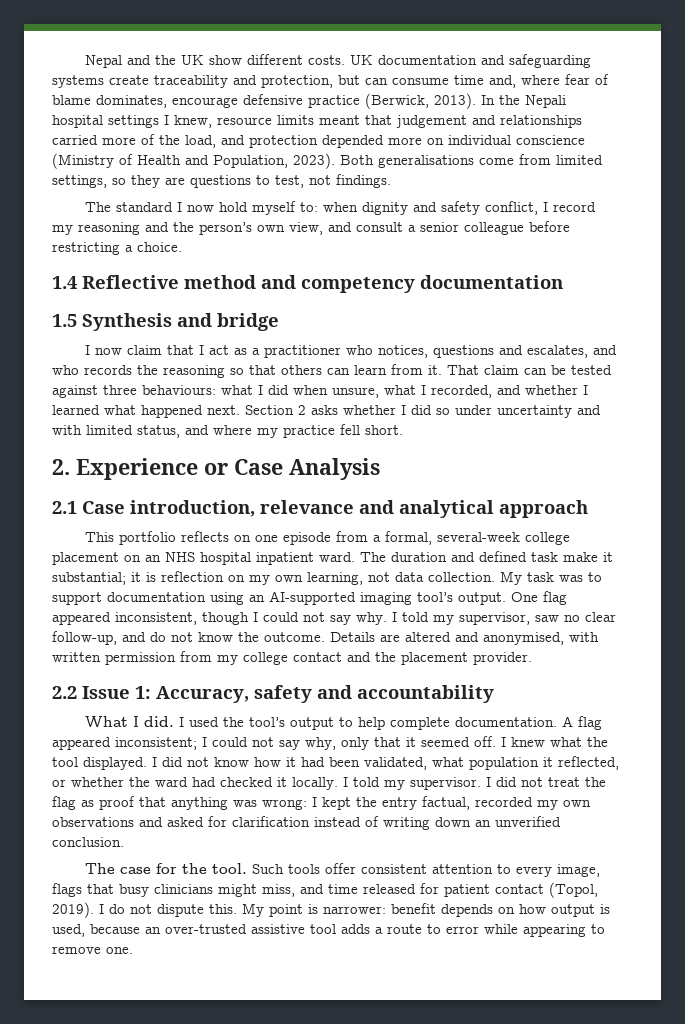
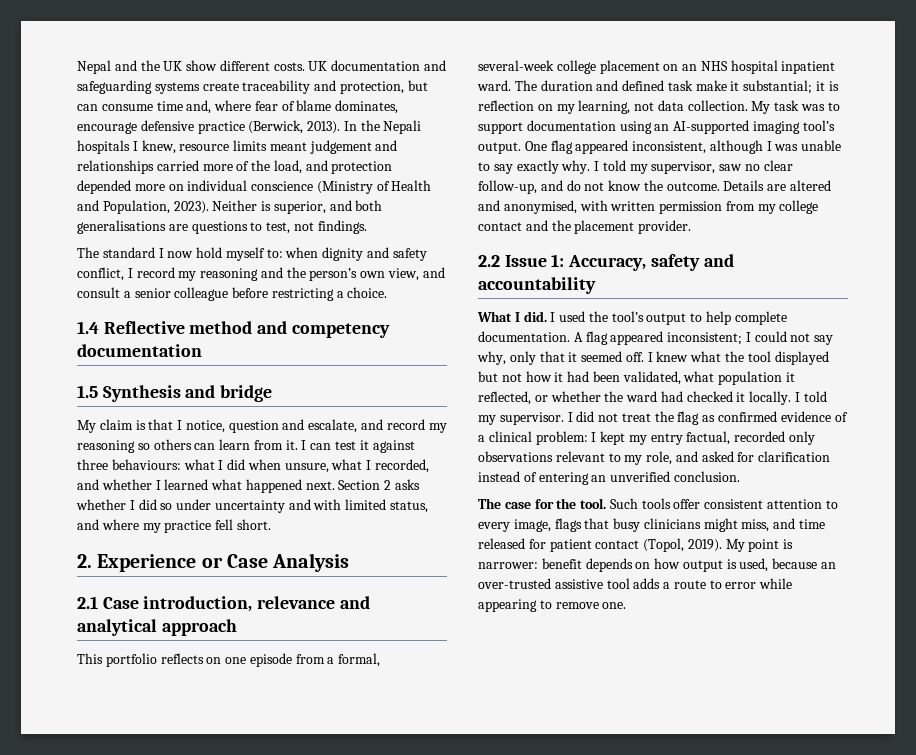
[52,115,159,128] hospital settings -> [77,140,130,154] hospitals
[365,115,392,125] that -> (307, 146) none
[340,154,603,168] [52,175,160,188] Both generalisations come from limited settings, so they -> [212,200,383,214] [77,220,166,234] Neither is superior, and both generalisations
[84,345,617,358] [52,365,158,375] I now claim that I act as a practitioner who notices, questions and escalates, and who records the -> [77,419,447,433] My claim is that I notice, question and escalate, and record my
[249,365,276,375] that -> (150, 446) none
[447,365,612,375] That claim can be tested -> [301,440,369,450] I can test it
[275,575,303,582] own -> (575, 109) none
[202,612,351,625] though I could not say -> [709,140,842,154] [478,160,559,174] although I was unable to say exactly
[83,757,249,770] displayed. I did not know -> [774,351,829,365] [478,371,522,382] displayed but not
[99,796,307,810] proof that anything was wrong: -> [718,411,848,422] [478,431,588,445] confirmed evidence of a clinical problem:
[356,797,377,807] the -> [628,435,647,445] my
[537,800,591,810] [52,817,134,827] my own observations -> [789,431,816,445] [478,451,673,465] only observations relevant to my role,
[383,817,471,830] writing down -> [538,472,589,485] entering
[99,904,237,917] I do not dispute this. -> (722, 545) none

